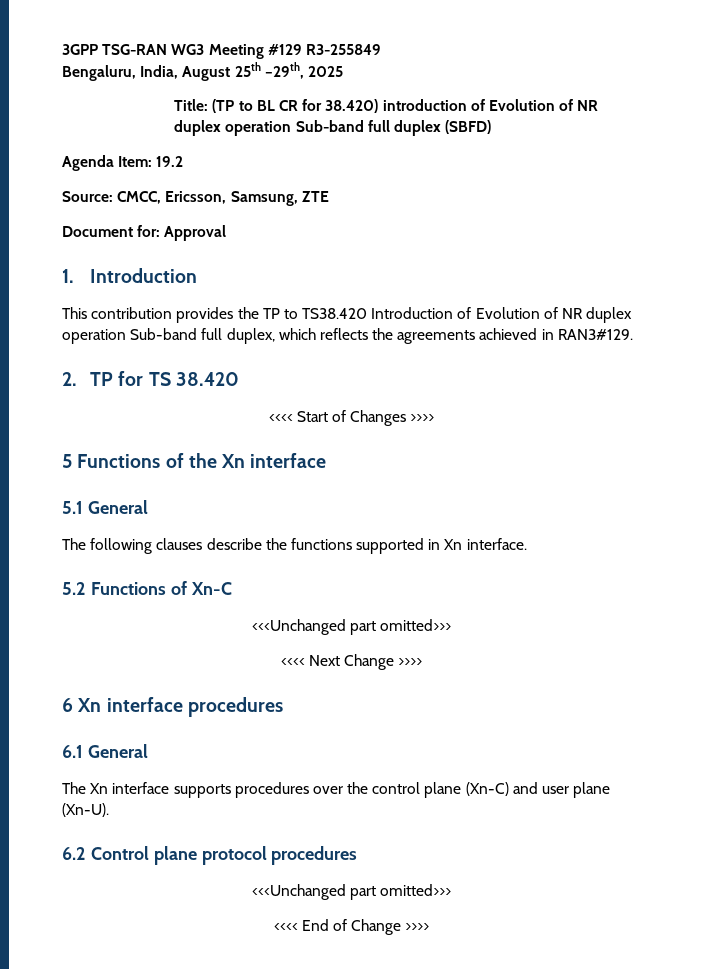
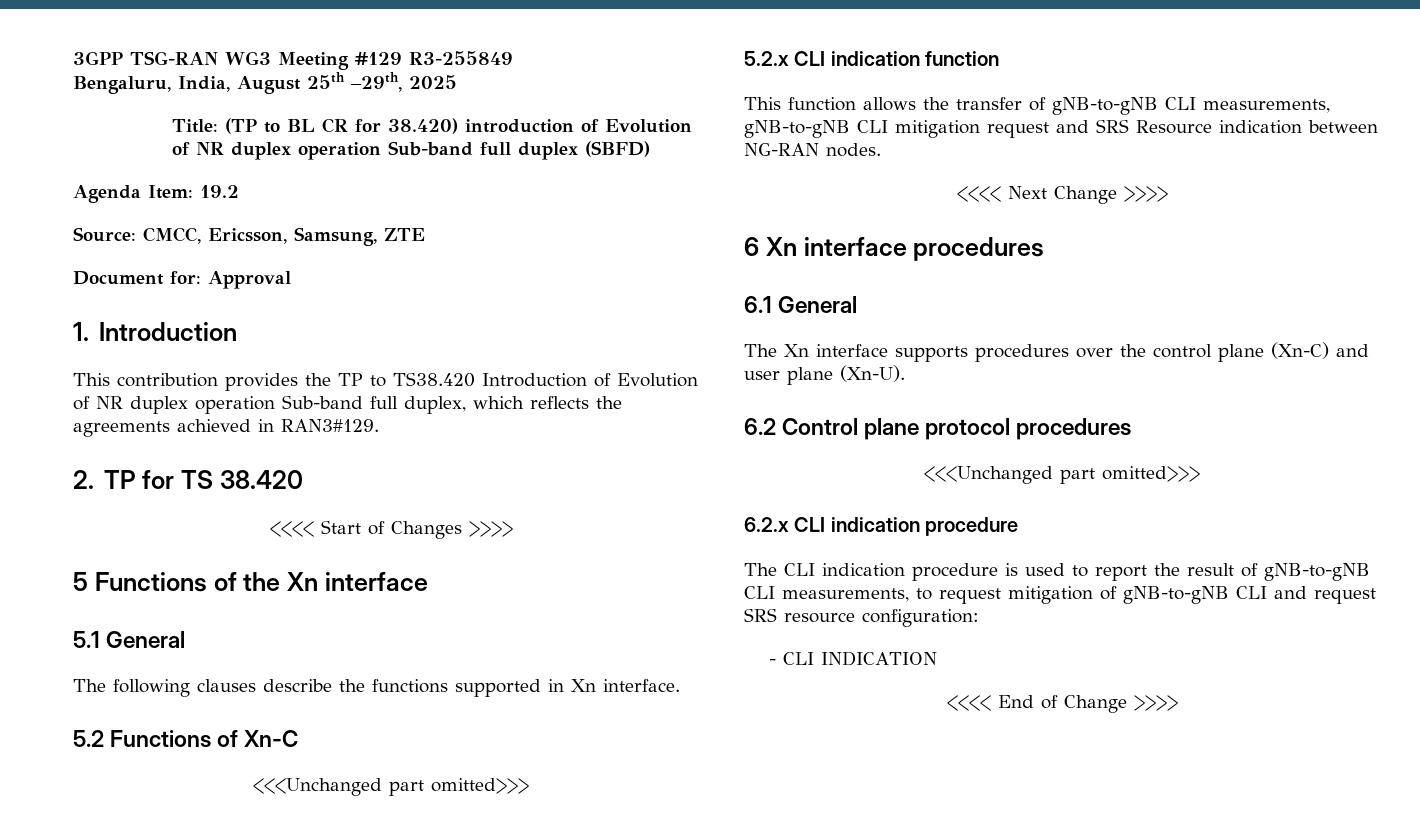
(452, 625) none -> [744,51,1000,66] [744,97,1330,115] [744,119,1378,138] [744,143,881,157] // 5.2.x CLI indication function // This function allows the transfer of gNB-to-gNB CLI measurements, gNB-to-gNB CLI mitigation request and SRS Resource indication between NG-RAN nodes.
(452, 890) none -> [744,517,1019,536] [744,563,1370,581] [744,586,1376,604] [744,608,979,627] [768,651,937,666] // 6.2.x CLI indication procedure // The CLI indication procedure is used to report the result of gNB-to-gNB CLI measurements, to request mitigation of gNB-to-gNB CLI and request SRS resource configuration: // - CLI INDICATION

